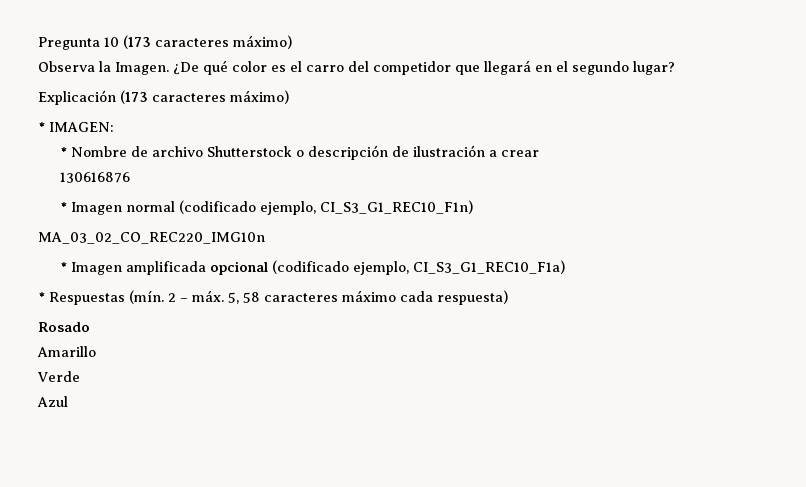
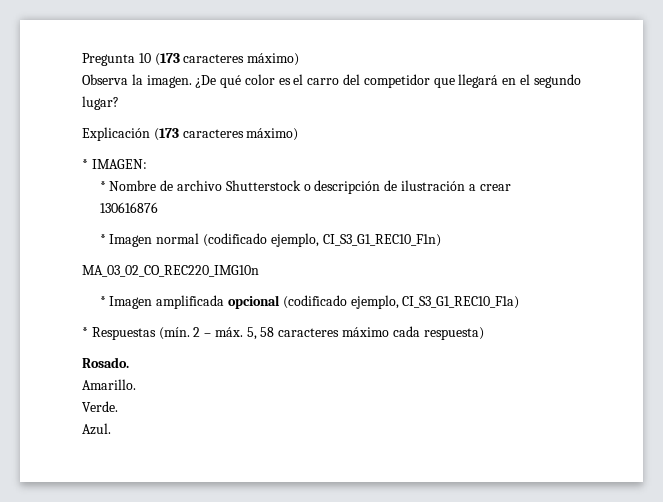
[115,62,169,75] Imagen. -> [146,75,192,88] imagen.
[38,322,90,332] [37,346,96,357] [37,371,80,382] [37,396,68,407] Rosado // Amarillo // Verde // Azul -> [82,357,129,368] [82,379,136,390] [82,401,118,412] [82,423,111,435] Rosado. // Amarillo. // Verde. // Azul.

